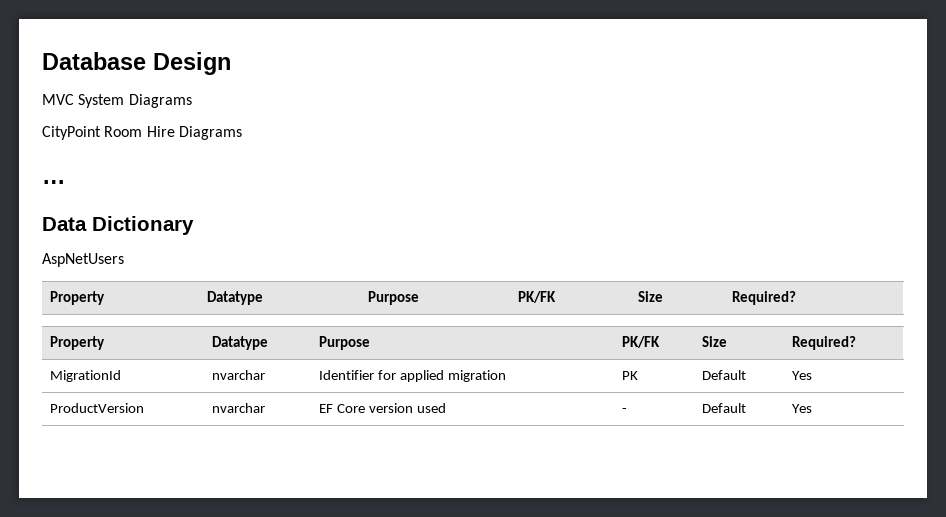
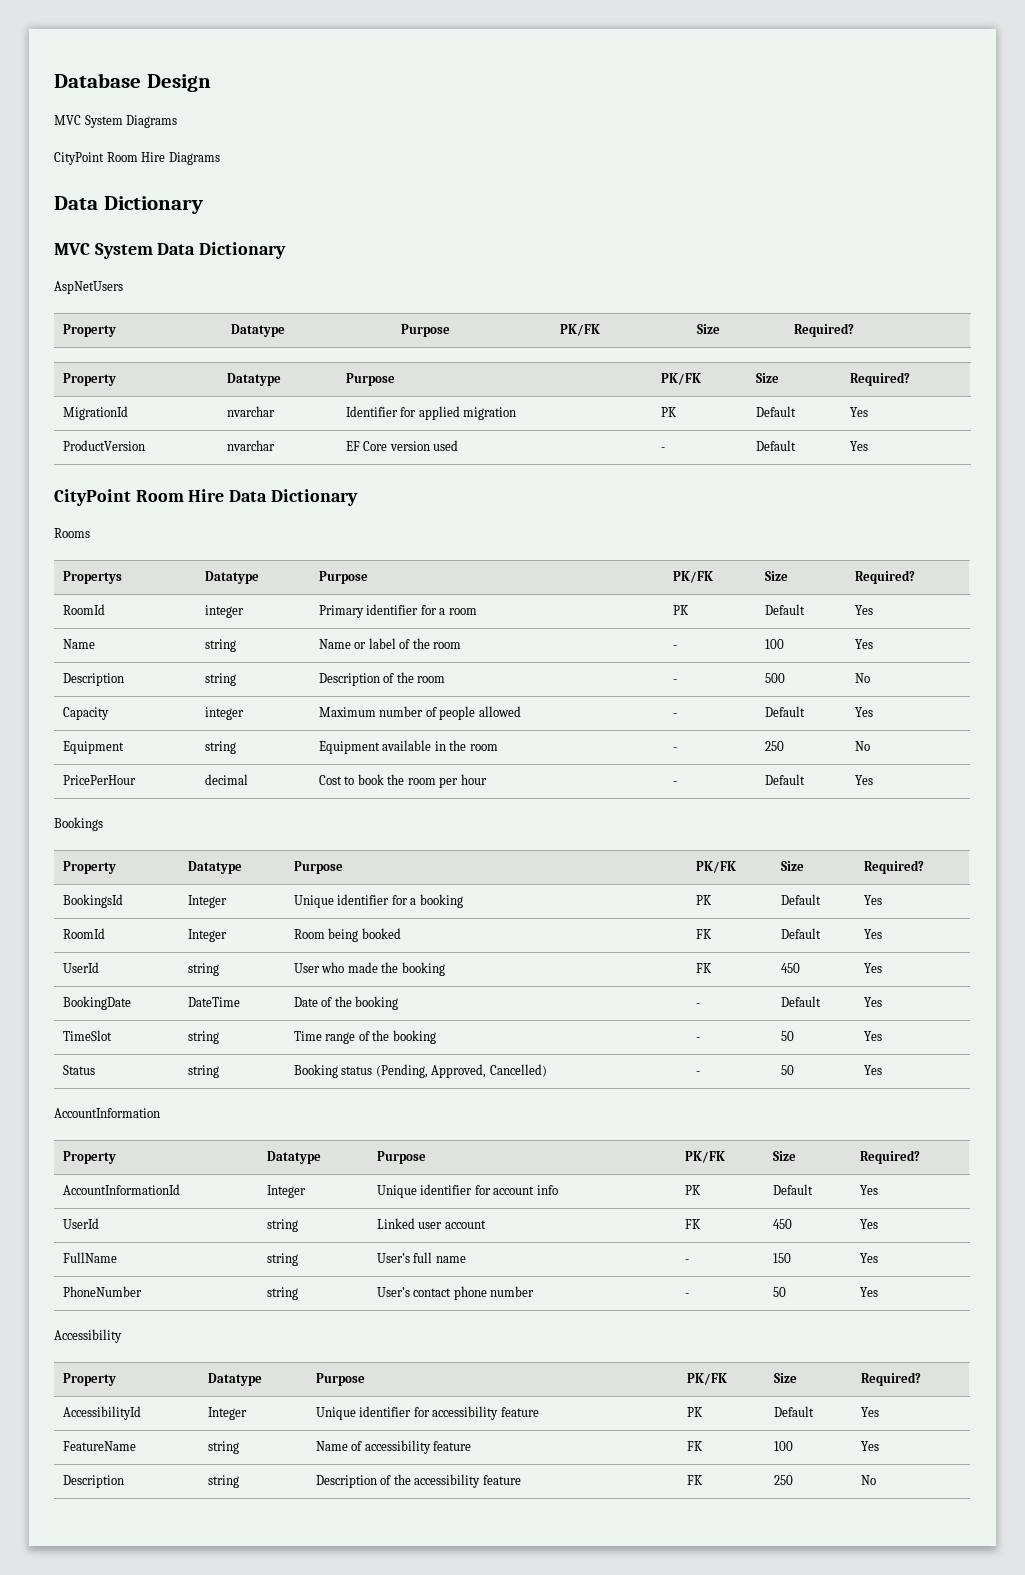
[42,180,66,184] … // -> [54,196,203,214] [54,243,153,259] Data Dictionary // MVC System
(813, 408) none -> [54,489,358,506] [54,528,90,538] [62,571,122,584] [204,571,259,584] [318,571,368,584] [672,571,713,583] [764,571,788,581] [854,570,915,584] [62,604,105,615] [204,605,244,618] [318,604,477,618] [672,605,689,615] [764,604,805,615] [854,605,873,615] [62,639,95,649] [204,639,236,652] [318,638,462,649] [672,645,677,649] [764,639,784,649] [854,639,873,649] [62,673,124,686] [204,673,236,686] [318,672,446,686] [672,679,677,683] [764,673,785,683] [854,673,870,683] [62,707,109,720] [204,707,244,720] [318,706,521,720] [672,713,677,717] [764,706,805,717] [854,707,873,717] [62,741,124,754] [204,741,236,754] [318,740,498,754] [672,747,677,751] [764,741,784,751] [854,741,870,751] [62,775,136,785] [204,774,248,785] [318,774,487,788] [672,781,677,785] [764,774,805,785] [854,775,873,785] [54,817,103,831] [62,861,116,874] [187,861,242,874] [293,861,343,874] [695,861,736,873] [780,861,804,871] [863,860,924,874] [62,894,123,908] [187,895,227,908] [293,894,463,908] [695,895,712,905] [780,894,821,905] [863,895,882,905] [62,928,105,939] [187,929,227,942] [293,928,401,942] [695,929,712,939] [780,928,821,939] [863,929,882,939] [62,962,99,973] [187,963,219,976] [293,962,445,976] [695,963,712,973] [780,963,800,973] [863,963,882,973] [62,996,131,1010] [187,997,240,1007] [293,996,399,1010] [695,1003,700,1007] [780,996,821,1007] [863,997,882,1007] [62,1030,112,1041] [187,1031,219,1044] [293,1030,436,1044] [695,1037,700,1041] [780,1031,794,1041] [863,1031,882,1041] [62,1065,95,1075] [187,1065,219,1078] [293,1064,547,1078] [695,1071,700,1075] [780,1065,794,1075] [863,1065,882,1075] [54,1108,160,1118] [62,1151,116,1164] [266,1151,321,1164] [376,1151,426,1164] [684,1151,725,1163] [772,1151,796,1161] [859,1150,920,1164] [62,1184,180,1195] [266,1185,306,1198] [376,1184,558,1198] [684,1185,701,1195] [772,1184,813,1195] [859,1185,878,1195] [62,1218,99,1229] [266,1219,298,1232] [376,1218,486,1229] [684,1219,701,1229] [772,1219,792,1229] [859,1219,878,1229] [62,1252,117,1263] [266,1253,298,1266] [376,1252,466,1263] [684,1259,689,1263] [772,1253,791,1263] [859,1253,878,1263] [62,1286,142,1297] [266,1287,298,1300] [376,1286,535,1300] [684,1293,689,1297] [772,1287,786,1297] [859,1287,878,1297] [54,1329,122,1343] [62,1373,116,1386] [207,1373,262,1386] [315,1373,365,1386] [686,1373,727,1385] [773,1373,797,1383] [860,1372,921,1386] [62,1406,141,1420] [207,1407,247,1420] [315,1406,539,1420] [686,1407,703,1417] [773,1406,814,1417] [860,1407,879,1417] [62,1441,136,1451] [207,1441,239,1454] [315,1440,472,1454] [686,1441,703,1451] [773,1441,793,1451] [860,1441,879,1451] [62,1475,124,1488] [207,1475,239,1488] [315,1474,521,1488] [686,1475,703,1485] [773,1475,793,1485] [860,1475,876,1485] // CityPoint Room Hire Data Dictionary // Rooms // Propertys | Datatype | Purpose | PK/FK | Size | Required? // RoomId | integer | Primary identifier for a room | PK | Default | Yes // Name | string | Name or label of the room | - | 100 | Yes // Description | string | Description of the room | - | 500 | No // Capacity | integer | Maximum number of people allowed | - | Default | Yes // Equipment | string | Equipment available in the room | - | 250 | No // PricePerHour | decimal | Cost to book the room per hour | - | Default | Yes // Bookings // Property | Datatype | Purpose | PK/FK | Size | Required? // BookingsId | Integer | Unique identifier for a booking | PK | Default | Yes // RoomId | Integer | Room being booked | FK | Default | Yes // UserId | string | User who made the booking | FK | 450 | Yes // BookingDate | DateTime | Date of the booking | - | Default | Yes // TimeSlot | string | Time range of the booking | - | 50 | Yes // Status | string | Booking status (Pending, Approved, Cancelled) | - | 50 | Yes // AccountInformation // Property | Datatype | Purpose | PK/FK | Size | Required? // AccountInformationId | Integer | Unique identifier for account info | PK | Default | Yes // UserId | string | Linked user account | FK | 450 | Yes // FullName | string | User’s full name | - | 150 | Yes // PhoneNumber | string | User’s contact phone number | - | 50 | Yes // Accessibility // Property | Datatype | Purpose | PK/FK | Size | Required? // AccessibilityId | Integer | Unique identifier for accessibility feature | PK | Default | Yes // FeatureName | string | Name of accessibility feature | FK | 100 | Yes // Description | string | Description of the accessibility feature | FK | 250 | No

